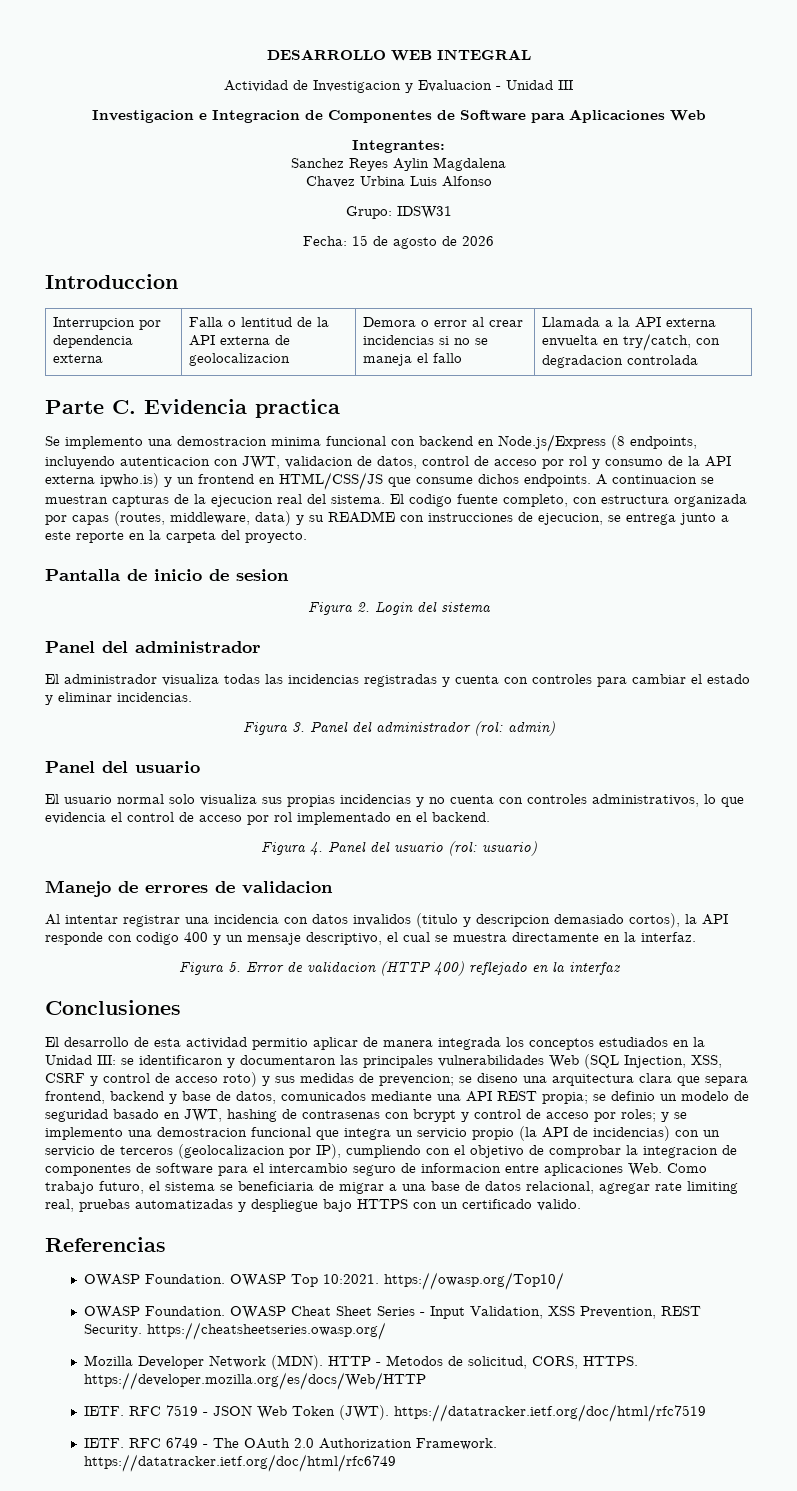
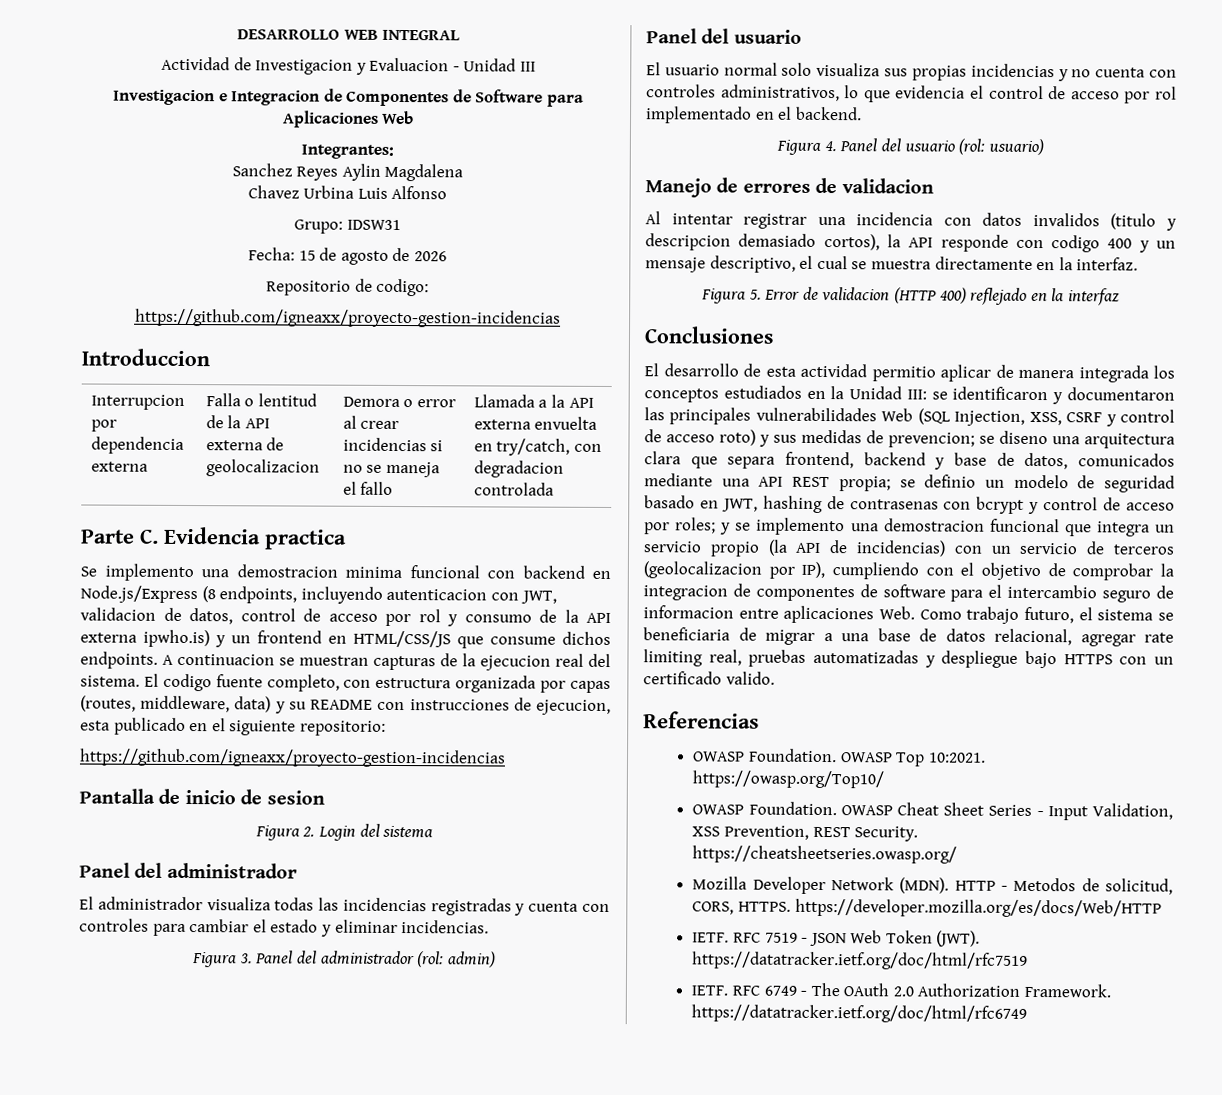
(494, 241) none -> [265,278,430,297] [134,308,561,328] // Repositorio de codigo: // https://github.com/igneaxx/proyecto-gestion-incidencias
[608,513,729,525] [45,530,307,543] se entrega junto a este reporte en la carpeta del proyecto. -> [80,717,386,736] [79,748,506,768] esta publicado en el siguiente repositorio: // https://github.com/igneaxx/proyecto-gestion-incidencias

